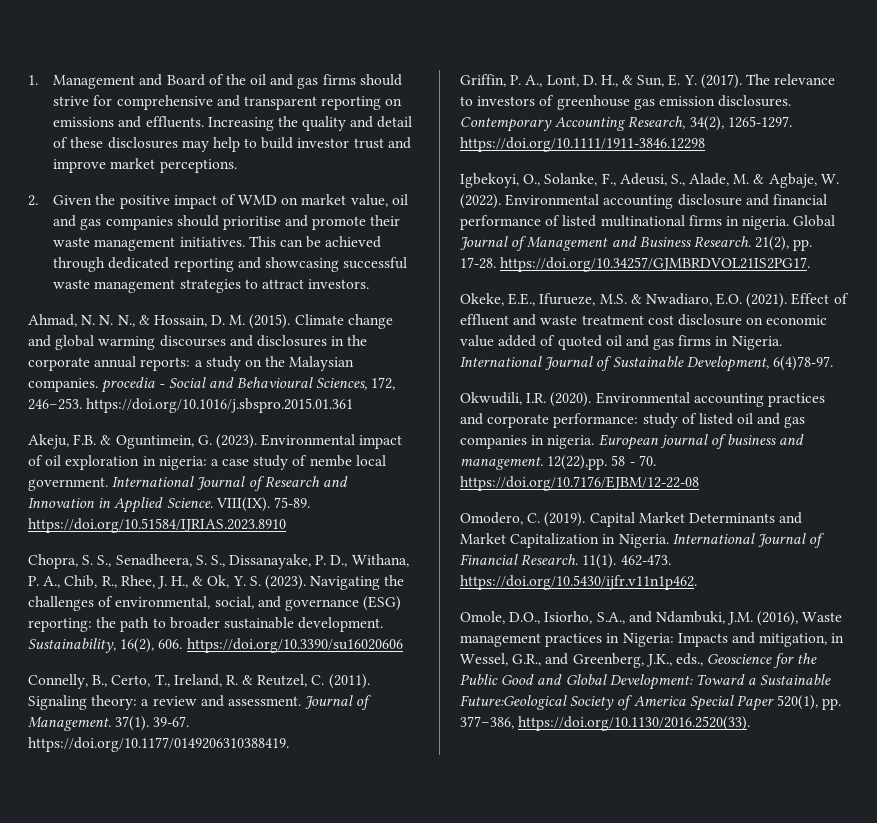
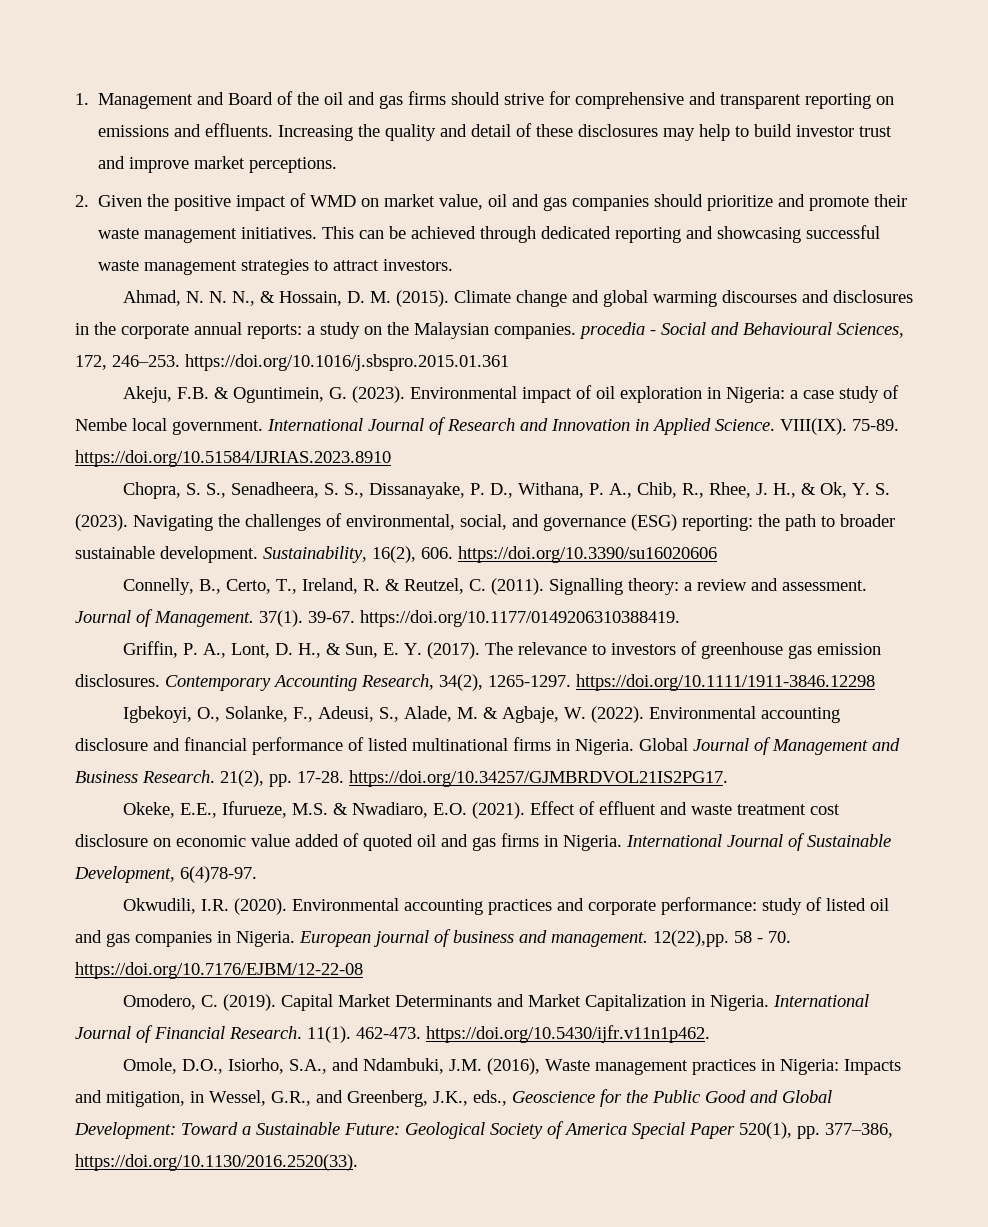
[222,216,281,230] prioritise -> [707,195,774,211] prioritize
[158,456,207,470] nigeria: -> [725,387,785,403] Nigeria:
[309,455,352,467] nembe -> [75,418,127,431] Nembe
[28,695,87,710] Signaling -> [548,578,623,595] Signalling
[742,216,790,230] nigeria. -> [575,739,634,755] Nigeria.
[547,435,595,449] nigeria. -> [236,931,295,947] Nigeria.
[460,695,567,710] Future:Geological -> [344,1122,485,1139] Future: Geological

